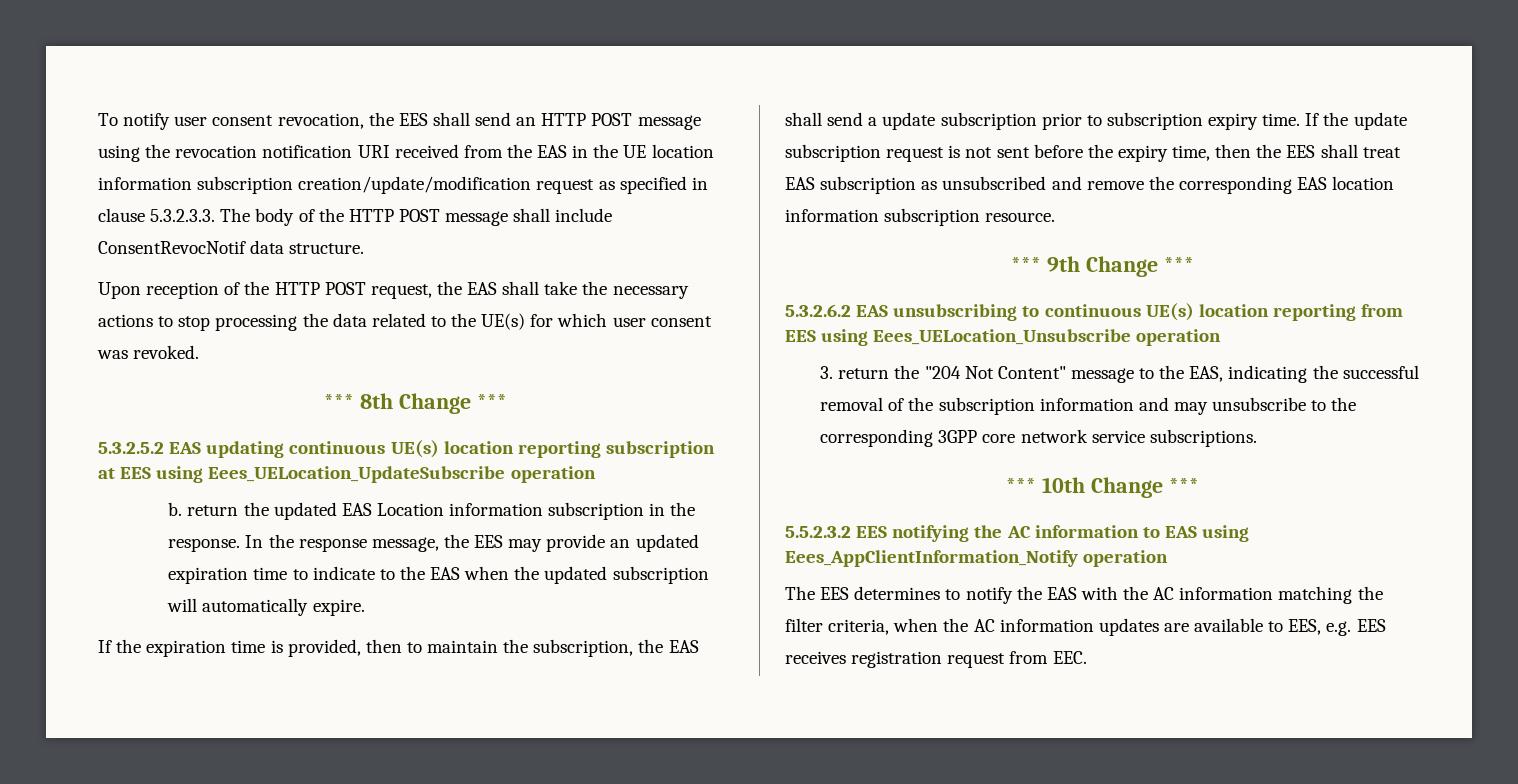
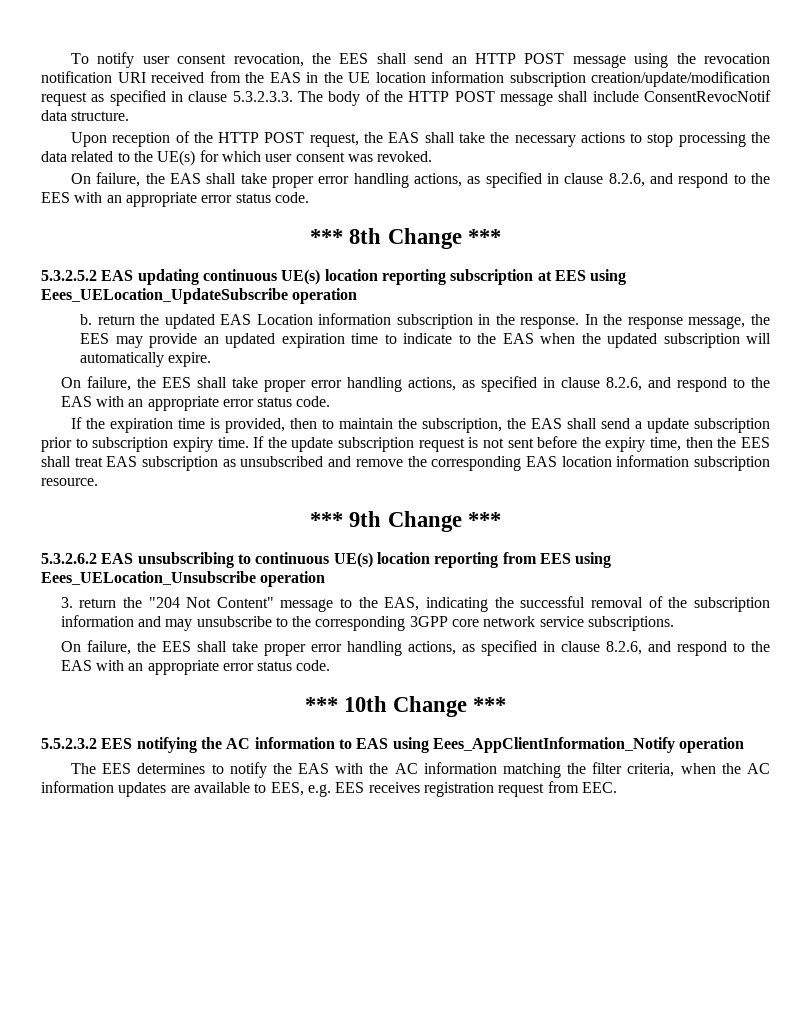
(200, 352) none -> [70,172,771,188] [41,192,309,207] // On failure, the EAS shall take proper error handling actions, as specified in clause 8.2.6, and respond to the EES with an appropriate error status code.
(365, 607) none -> [60,376,771,392] [60,396,331,411] // On failure, the EES shall take proper error handling actions, as specified in clause 8.2.6, and respond to the EAS with an appropriate error status code.
(1257, 438) none -> [60,640,771,656] [60,660,331,675] // On failure, the EES shall take proper error handling actions, as specified in clause 8.2.6, and respond to the EAS with an appropriate error status code.

